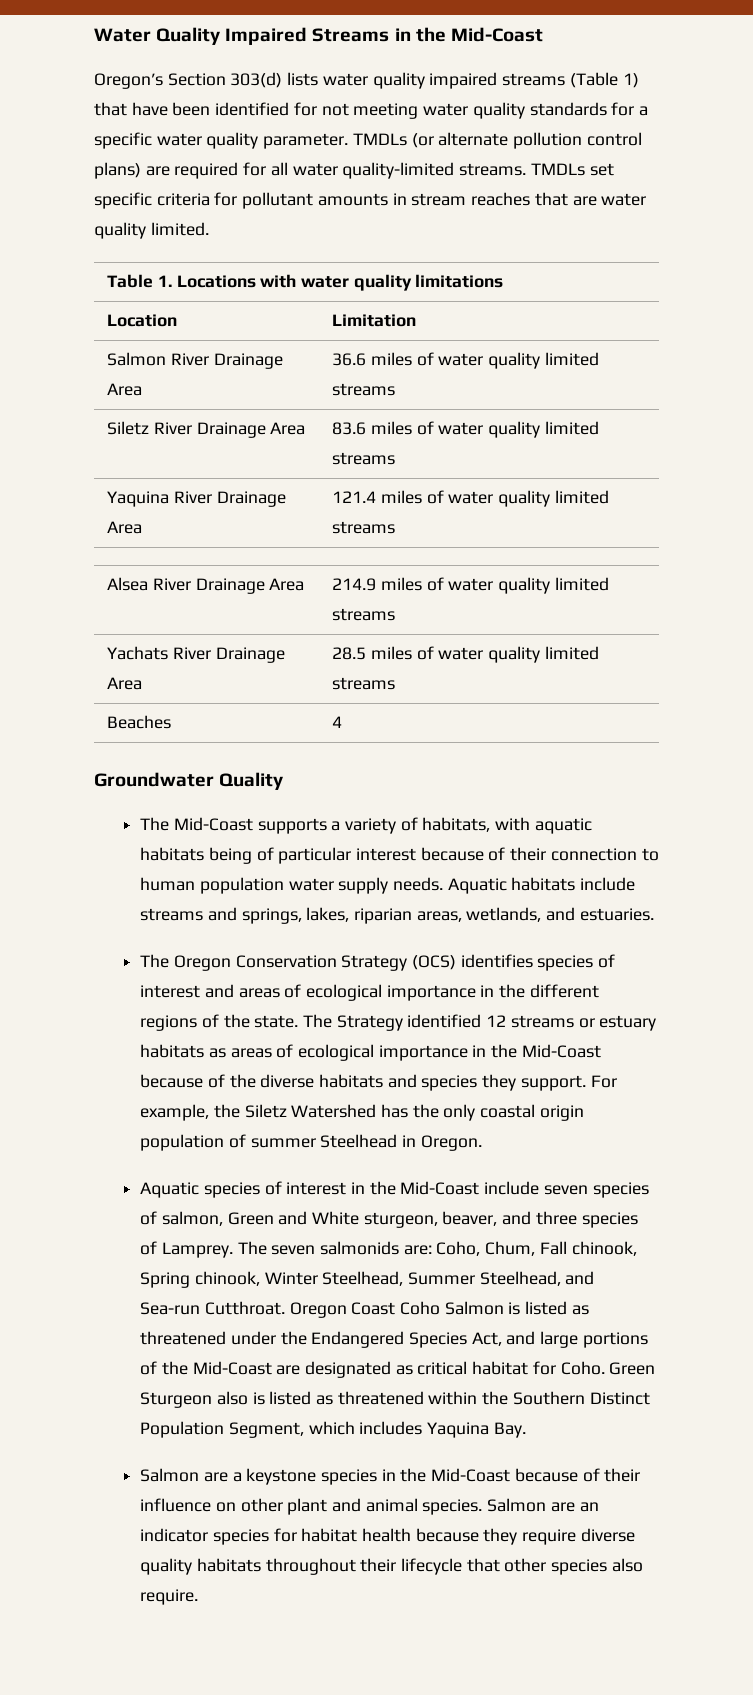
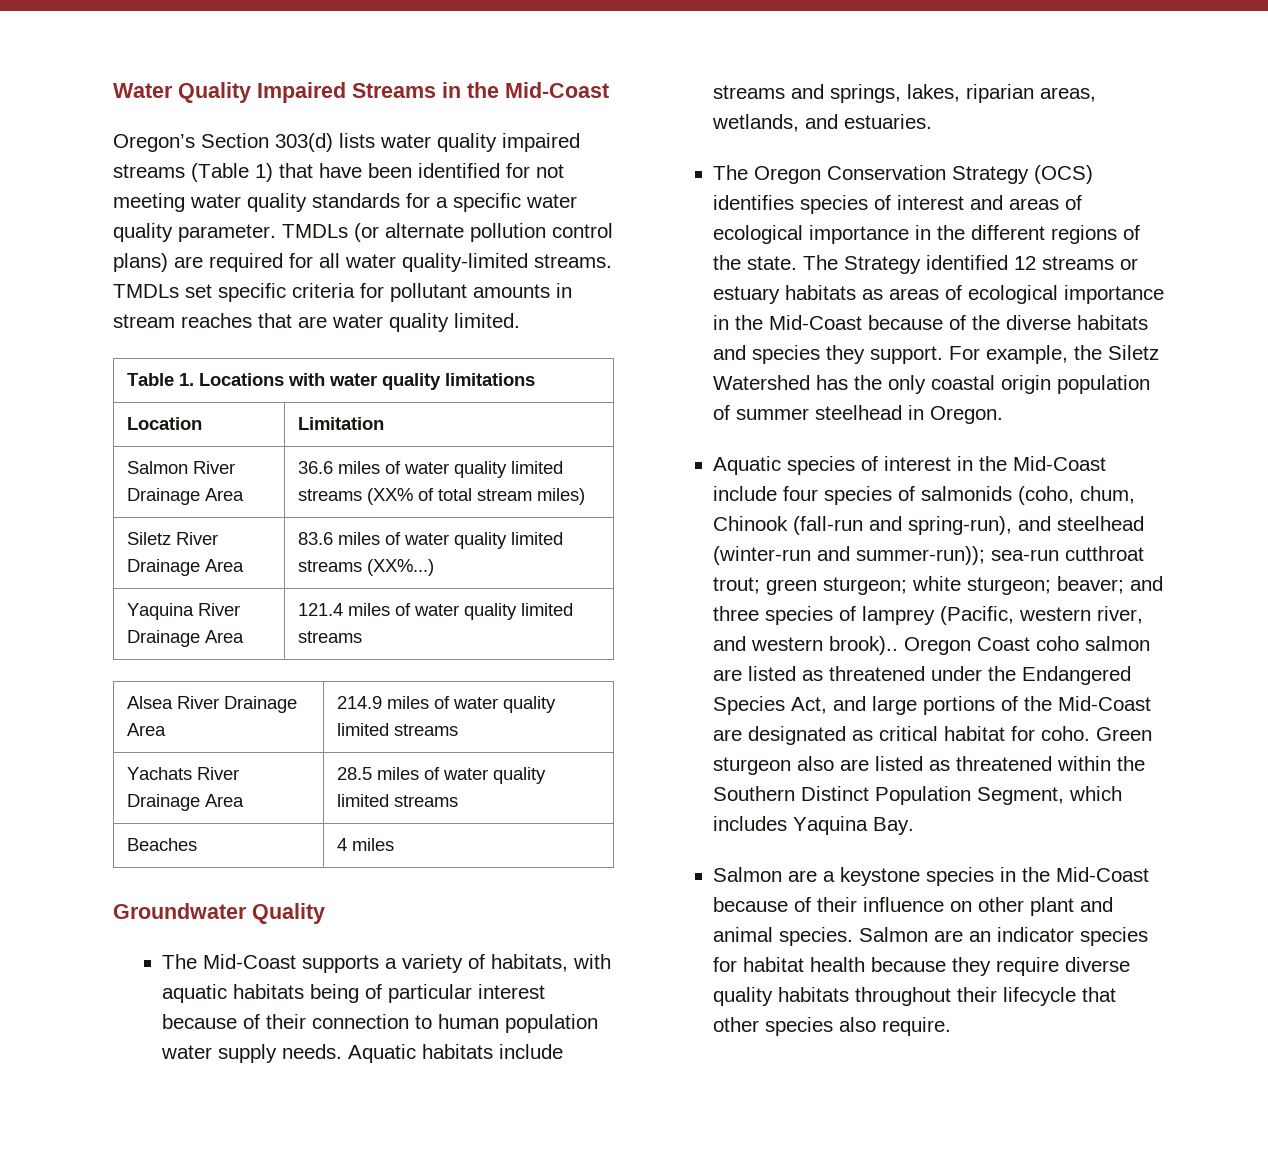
(396, 389) none -> [367,488,586,505] (XX% of total stream miles)
(396, 458) none -> [367,559,435,576] (XX%...)
(343, 722) none -> [352,838,395,851] miles
[320,1134,398,1148] Steelhead -> [815,405,903,420] steelhead
[543,1182,649,1198] [140,1211,638,1228] [140,1241,637,1258] [140,1271,595,1288] [140,1301,521,1318] seven species of salmon, Green and White sturgeon, beaver, and three species of Lamprey. The seven salmonids are: Coho, Chum, Fall chinook, Spring chinook, Winter Steelhead, Summer Steelhead, and Sea-run Cutthroat. Oregon Coast Coho Salmon is -> [783,486,1136,505] [713,516,1145,535] [713,546,1145,565] [713,576,1164,595] [713,606,1144,625] [713,636,1151,655] [713,669,743,681] four species of salmonids (coho, chum, Chinook (fall-run and spring-run), and steelhead (winter-run and summer-run)); sea-run cutthroat trout; green sturgeon; white sturgeon; beaver; and three species of lamprey (Pacific, western river, and western brook).. Oregon Coast coho salmon are
[560,1361,656,1375] [140,1391,265,1408] Coho. Green Sturgeon also is -> [1041,726,1153,741] [713,756,870,775] coho. Green sturgeon also are

